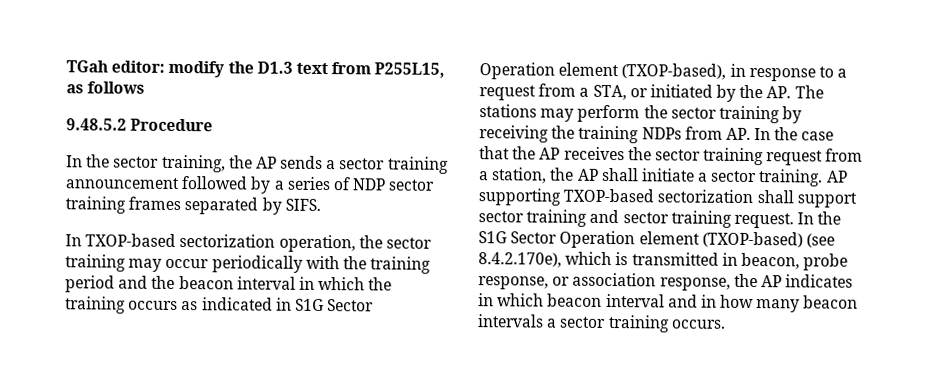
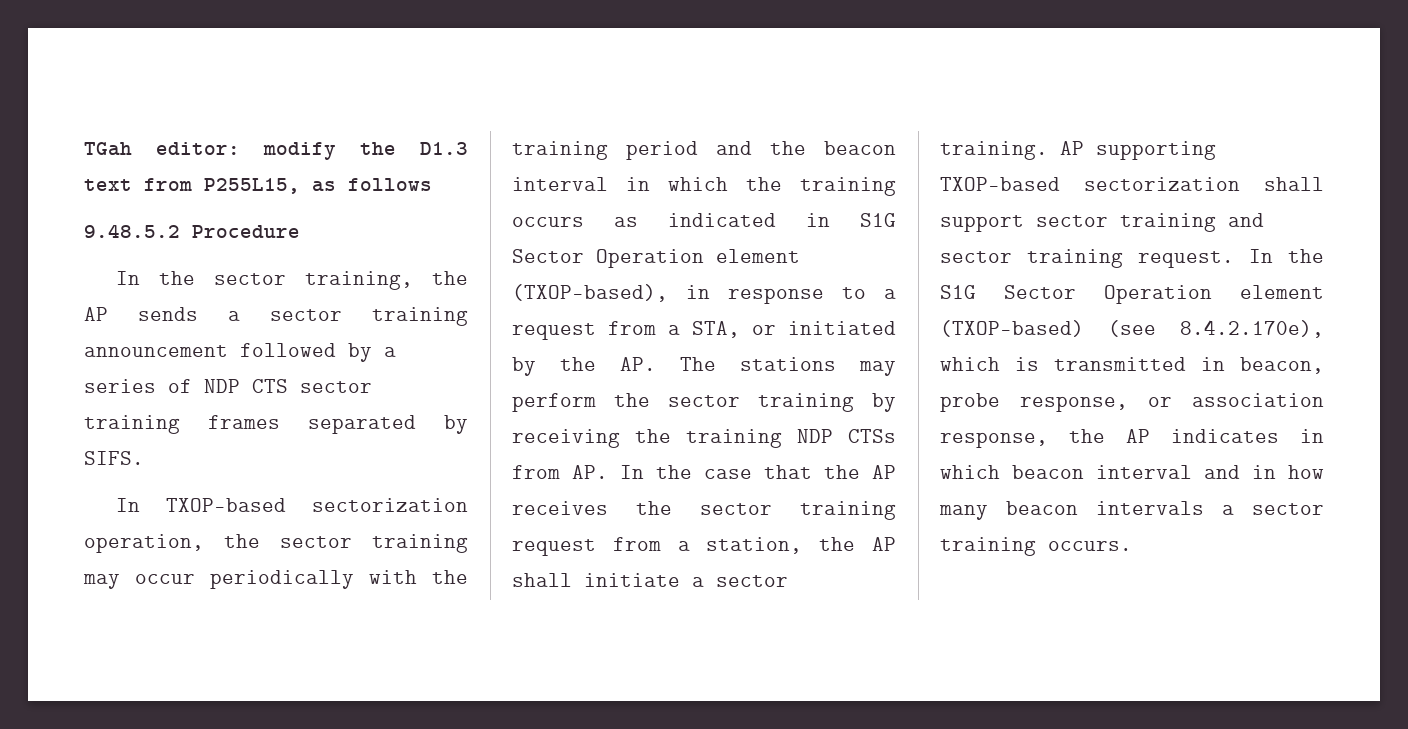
(387, 184) none -> [252,379,288,393] CTS
[641,127,682,140] NDPs -> [797,429,896,443] NDP CTSs

